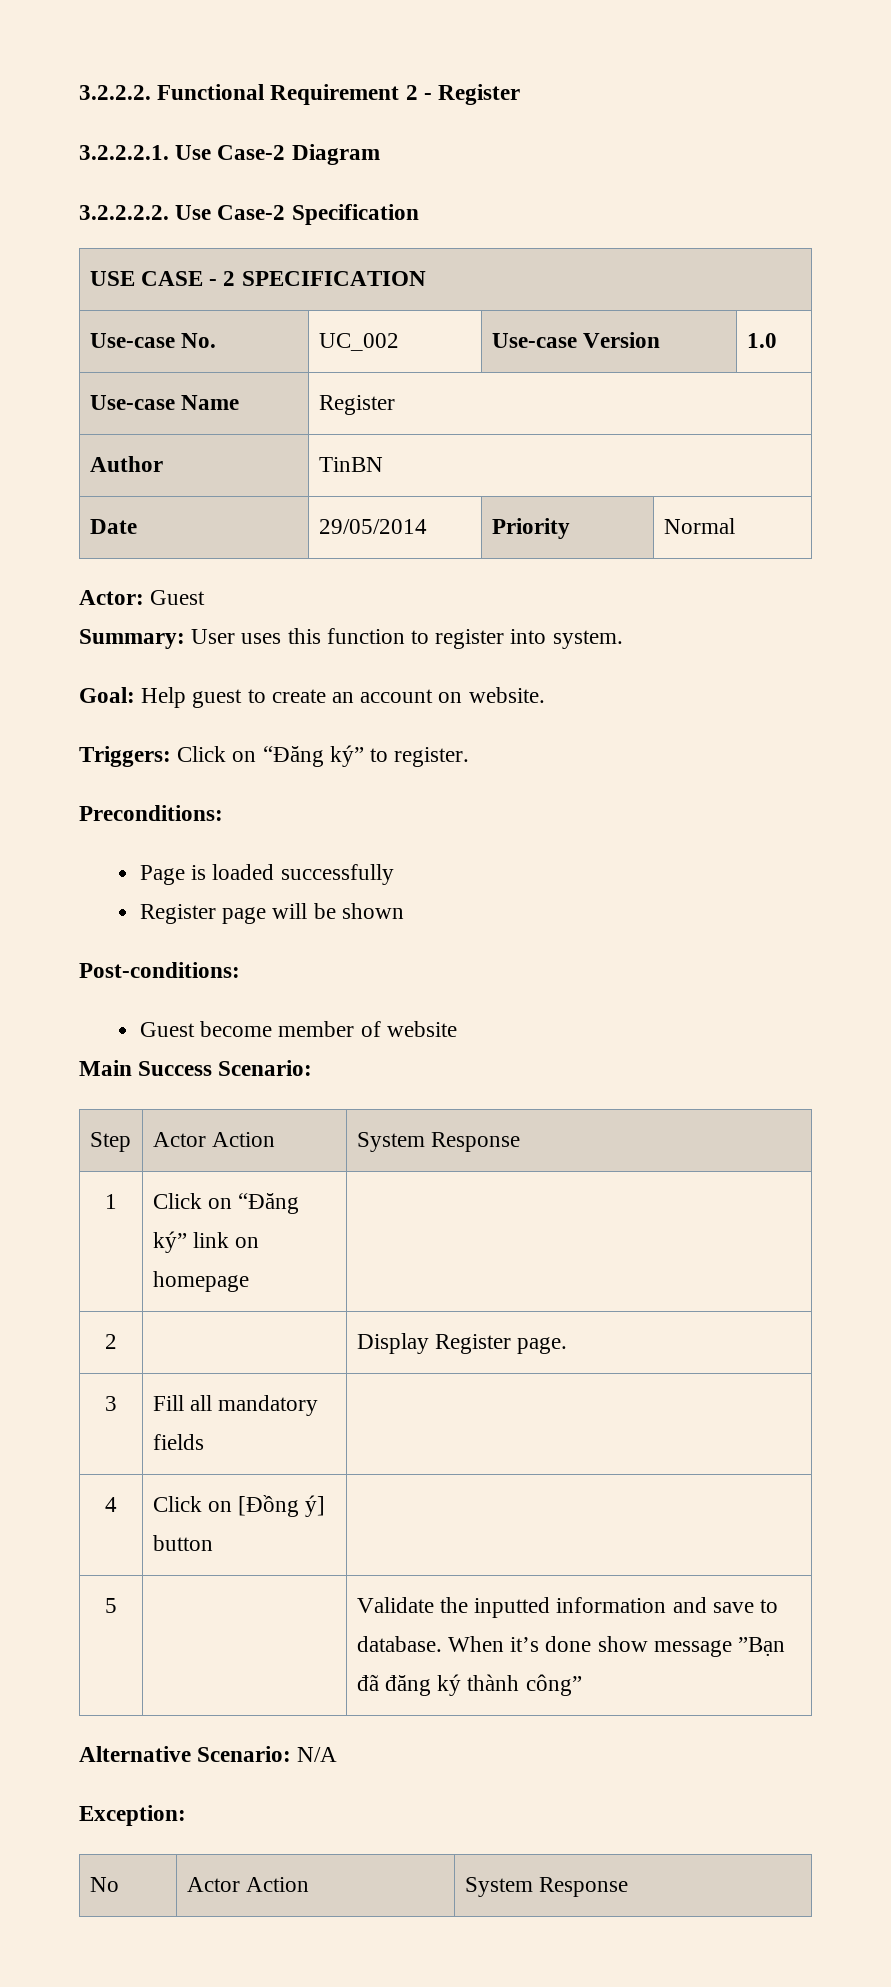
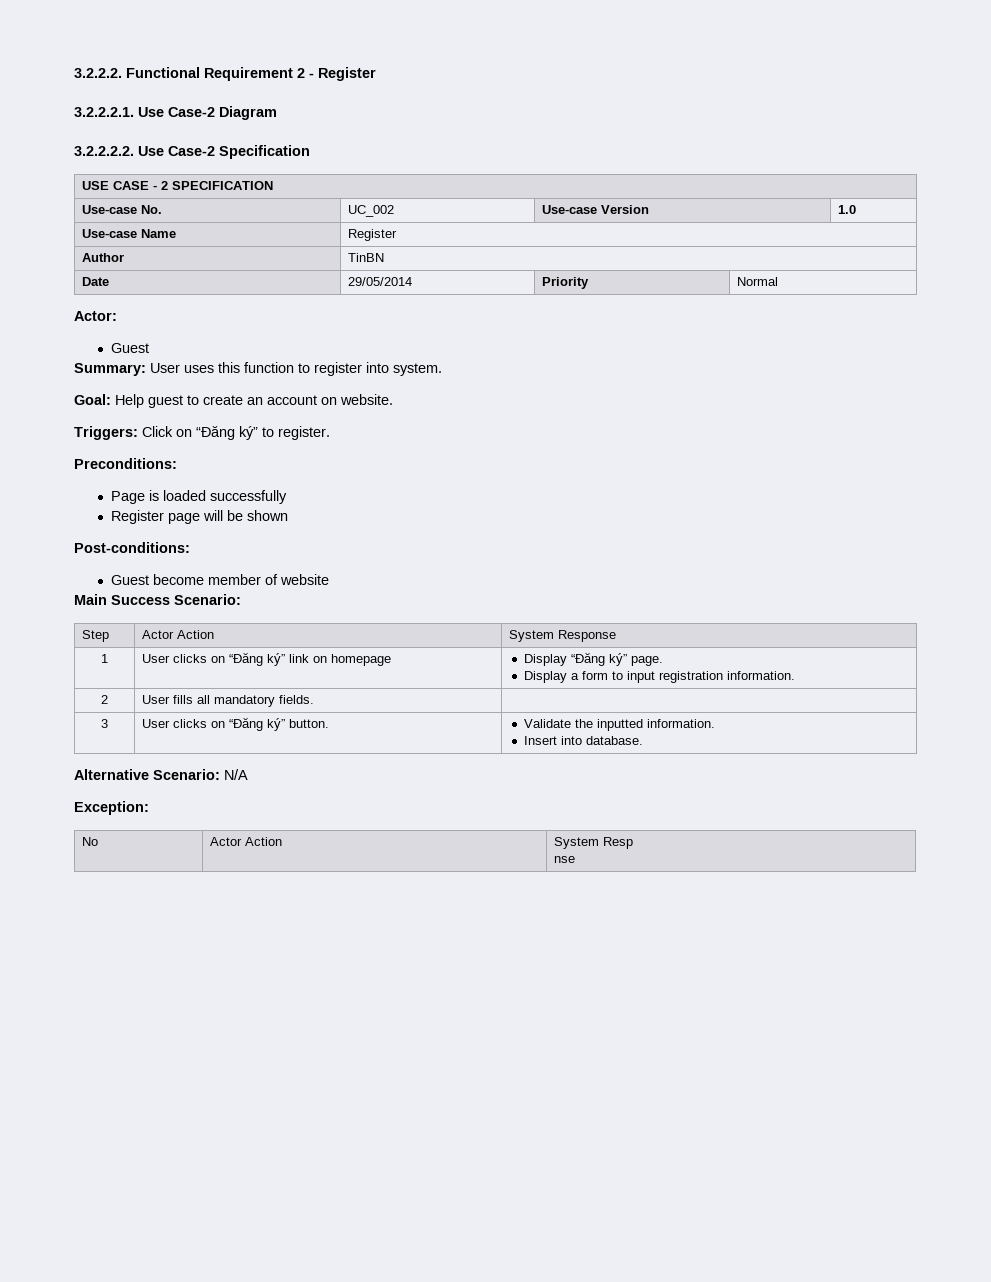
(144, 597) none -> (117, 316) //
[152,1193,202,1209] Click -> [142,654,208,663] User clicks
[105,1334,117,1349] [356,1333,568,1354] [105,1396,117,1411] [152,1395,319,1416] [152,1434,204,1450] [105,1497,117,1512] [152,1495,326,1517] [152,1535,213,1551] [105,1598,117,1613] [356,1597,778,1618] [356,1636,785,1657] [356,1674,582,1696] // 2 | | Display Register page. // 3 | Fill all mandatory fields | // 4 | Click on [Đồng ý] button | // 5 | | Validate the inputted information and save to database. When it’s done show message ”Bạn đã đăng ký thành công” -> [523,652,663,666] [523,671,795,683] [101,695,108,704] [142,695,315,707] [101,719,108,728] [142,717,330,731] [523,719,715,731] [523,736,643,745] Display “Đăng ký” page. // Display a form to input registration information. // 2 | User fills all mandatory fields. | // 3 | User clicks on “Đăng ký” button. | Validate the inputted information. // Insert into database.
[538,1877,628,1897] Response -> [603,837,634,849] [554,856,576,863] Resp // nse

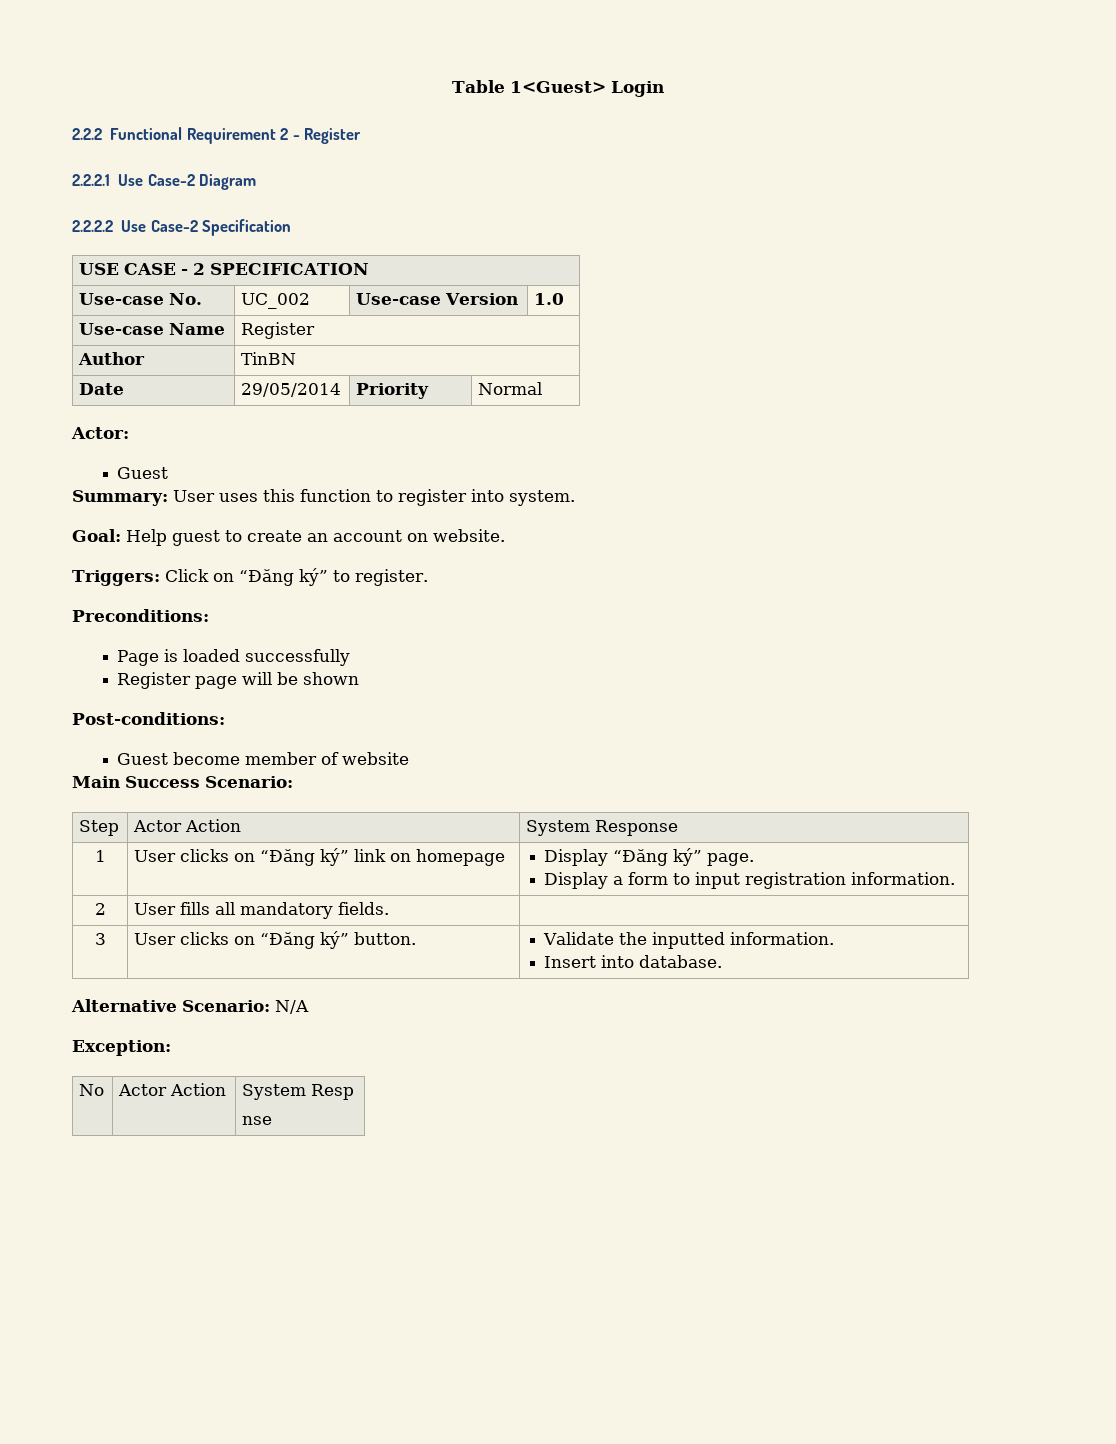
[74,68,122,78] 3.2.2.2. -> [452,80,664,97] [72,128,102,140] Table 1<Guest> Login // 2.2.2
[74,107,134,117] 3.2.2.2.1. -> [72,174,110,186] 2.2.2.1
[74,146,134,156] 3.2.2.2.2. -> [72,220,113,232] 2.2.2.2

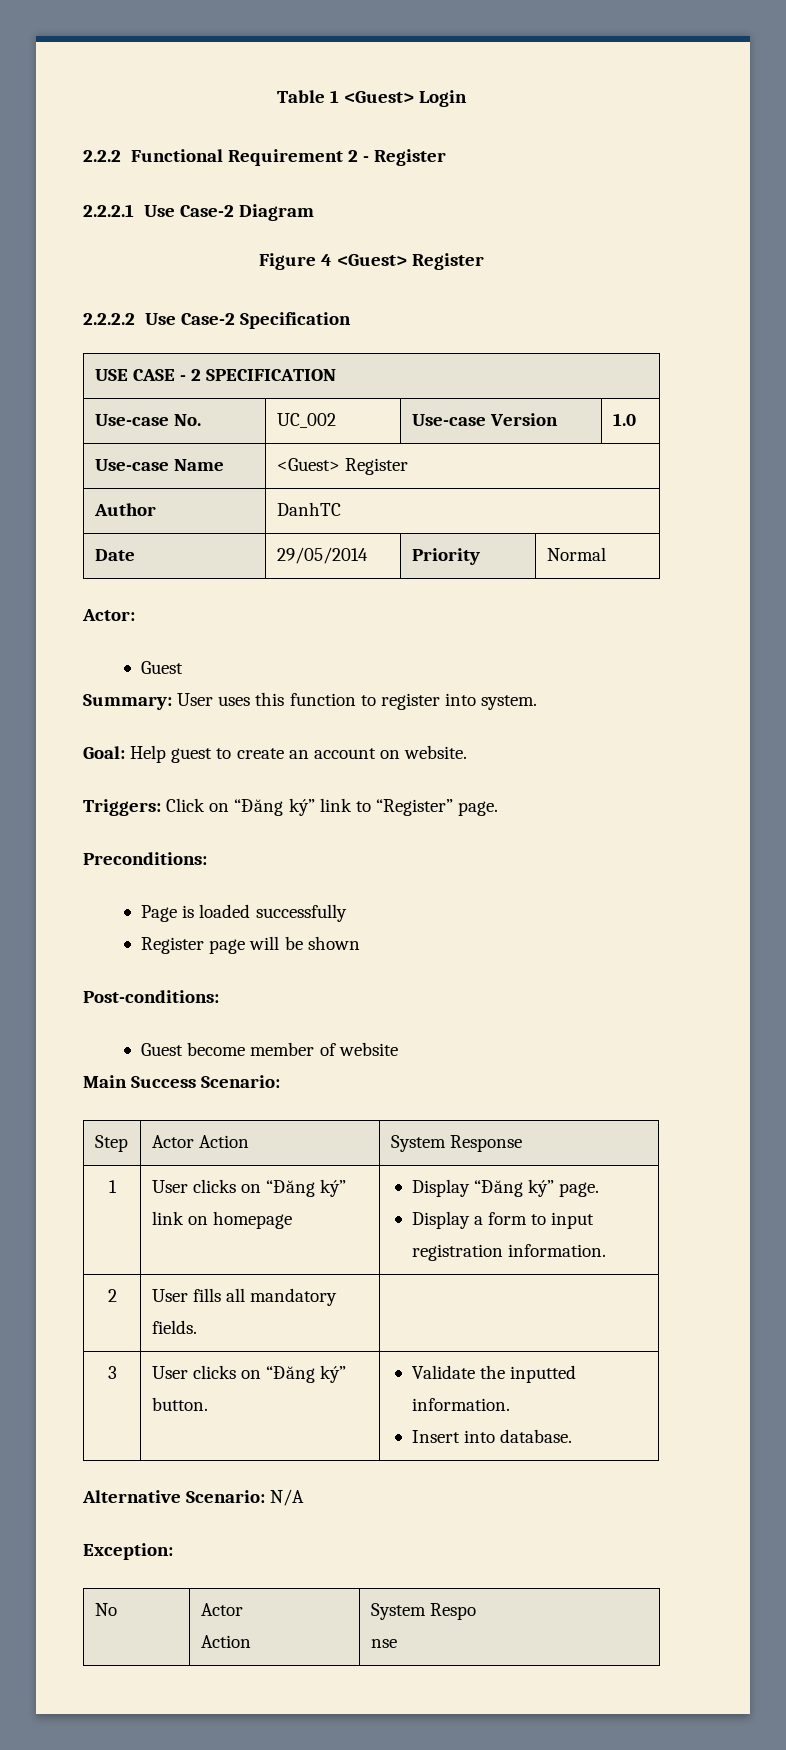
[509,81,606,93] 1<Guest> -> [329,90,415,103] 1 <Guest>
(257, 182) none -> [258,253,485,270] // Figure 4 <Guest> Register
(226, 329) none -> [276,458,340,471] <Guest>
[241,352,297,365] TinBN -> [276,502,341,516] DanhTC
[332,569,428,586] to register. -> [319,798,499,816] link to “Register” page.
[170,1083,227,1096] [242,1084,355,1100] Action | System Resp -> [200,1635,251,1648] [370,1603,477,1620] // Action | System Respo

